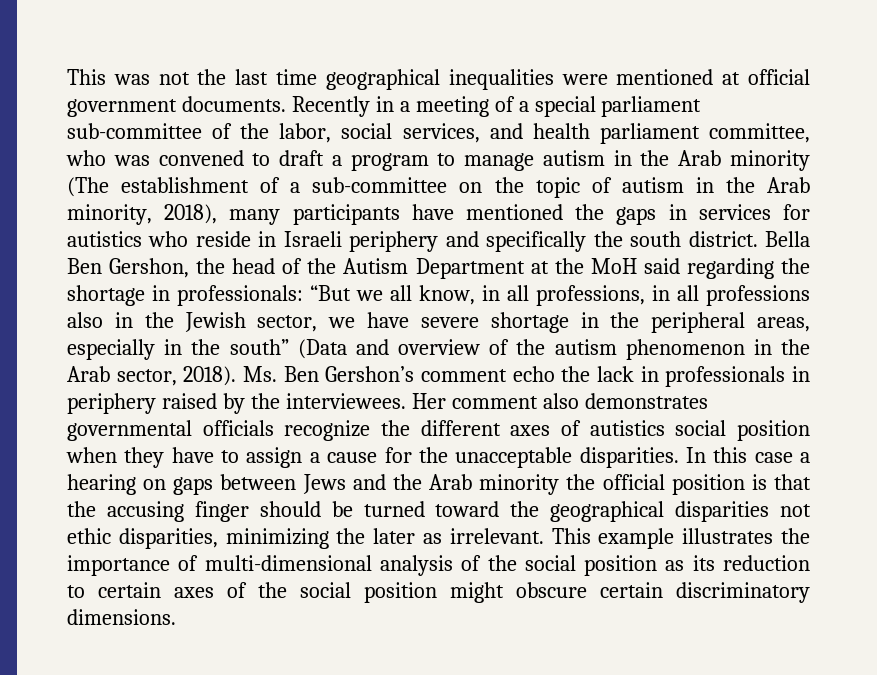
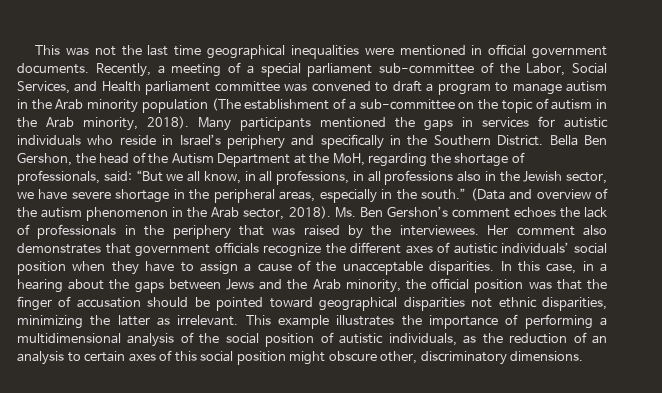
[722,72,741,85] at -> [471,45,483,55] in
[291,96,394,117] Recently in -> [95,63,151,77] Recently,
[279,123,810,144] [66,150,106,166] labor, social services, and health parliament committee, who -> [526,63,607,76] [17,81,280,95] Labor, Social Services, and Health parliament committee
(810, 160) none -> [141,99,208,113] population
[164,204,454,225] 2018), many participants have -> [147,116,311,131] 2018). Many participants
[67,231,142,247] autistics -> [564,117,608,128] [17,135,81,146] autistic individuals
[283,231,342,247] Israeli -> [179,134,221,146] Israel’s
[593,231,758,247] the south district. -> [390,135,544,146] in the Southern District.
[590,258,680,274] MoH said -> [332,153,365,166] MoH,
[152,285,303,306] in professionals: -> [511,152,525,163] [17,170,132,185] of professionals, said:
[229,339,289,355] south” -> [421,188,467,200] south.”
[512,366,555,382] echo -> [513,207,556,218] echoes
[640,366,659,382] in -> [17,224,30,235] of
[67,393,156,414] periphery -> [144,225,296,239] the periphery that was
[67,420,192,441] governmental -> [105,243,211,257] that government
[589,420,665,436] autistics -> [453,242,570,254] autistic individuals’
[384,447,412,463] for -> [298,260,311,271] of
[754,452,811,463] [67,474,167,495] case a hearing on -> [546,261,607,274] [17,279,130,293] case, in a hearing about the
[479,474,560,495] minority -> [345,279,401,293] minority,
[751,474,767,490] is -> [528,281,552,290] was
[106,501,540,522] accusing finger should be turned toward the -> [17,296,313,311] finger of accusation should be pointed toward
[67,528,111,544] ethic -> [498,297,537,308] ethnic
[373,528,416,544] later -> [117,315,150,326] latter
[204,555,372,571] multi-dimensional -> [524,314,607,329] [17,333,121,344] performing a multidimensional
[665,555,810,571] as its reduction -> [320,332,607,346] [17,351,64,365] of autistic individuals, as the reduction of an analysis
[258,582,287,598] the -> [174,351,197,362] this
[600,582,663,598] certain -> [380,351,418,364] other,

